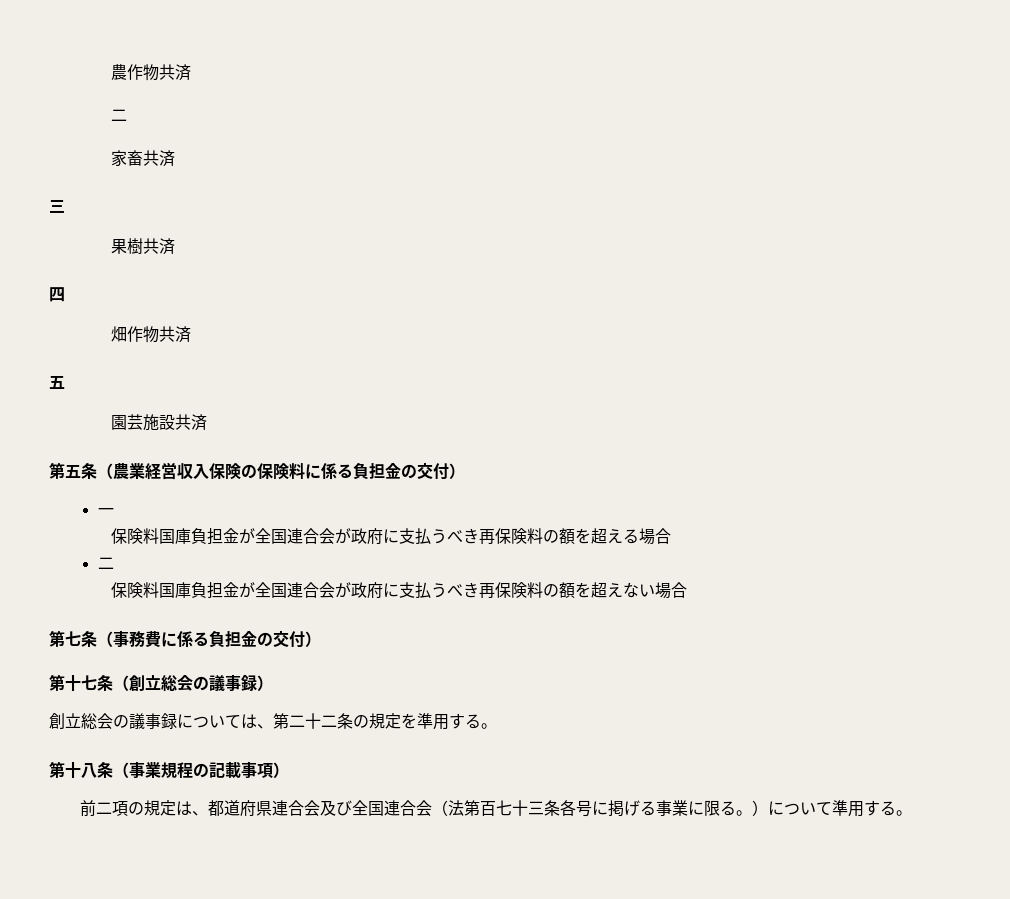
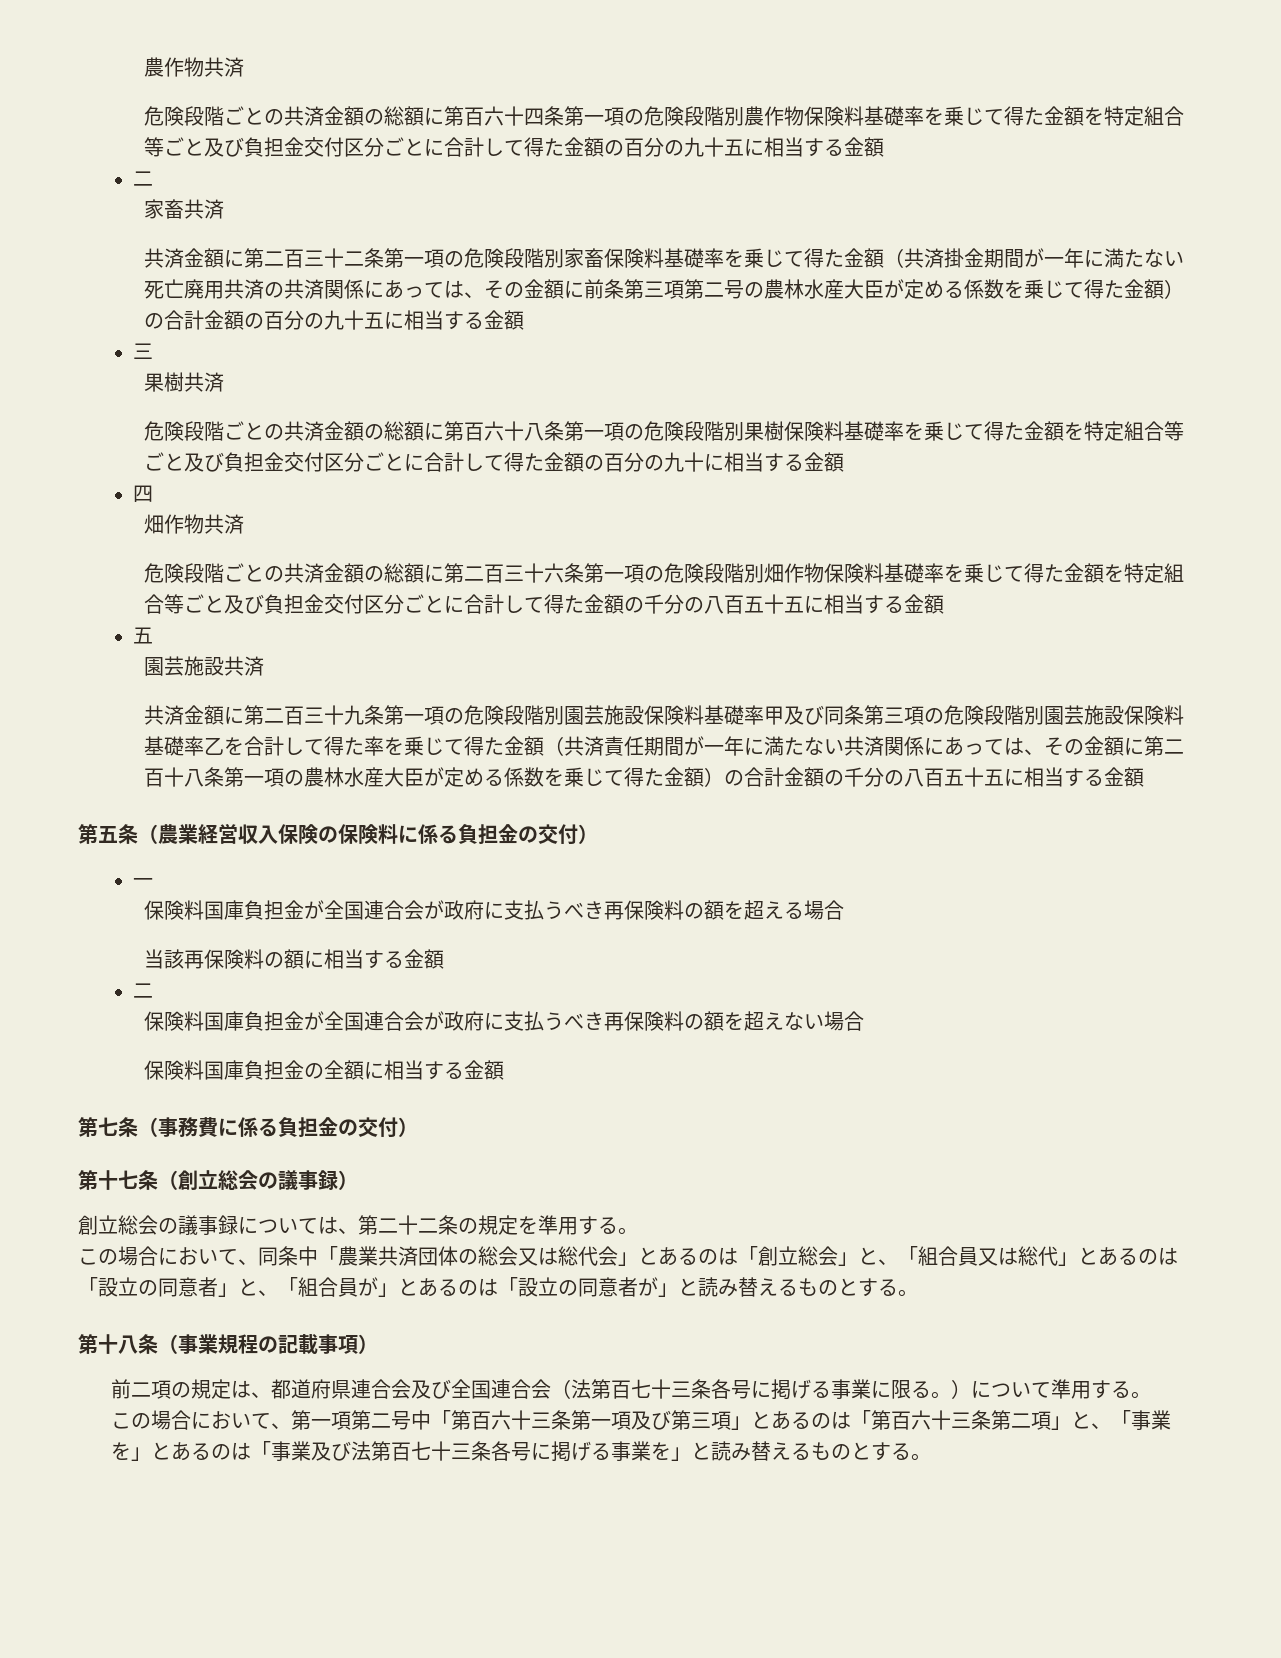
[111,109,128,121] [111,150,176,167] [49,200,65,213] [111,238,176,255] [49,287,65,302] [111,326,192,343] [49,376,65,389] [111,414,208,431] 二 // 家畜共済 // 三 // 果樹共済 // 四 // 畑作物共済 // 五 // 園芸施設共済 -> [144,106,1185,126] [144,137,885,157] [133,171,154,186] [144,199,225,219] [144,248,1185,268] [144,279,1185,299] [144,310,525,330] [133,343,154,359] [144,372,225,392] [144,421,1185,441] [144,452,845,472] [133,485,154,503] [144,514,245,534] [144,563,1185,583] [144,594,945,614] [133,627,154,644] [144,656,265,676] [144,705,1185,725] [144,736,1185,756] [144,767,1145,787] 危険段階ごとの共済金額の総額に第百六十四条第一項の危険段階別農作物保険料基礎率を乗じて得た金額を特定組合等ごと及び負担金交付区分ごとに合計して得た金額の百分の九十五に相当する金額 // 二 // 家畜共済 // 共済金額に第二百三十二条第一項の危険段階別家畜保険料基礎率を乗じて得た金額（共済掛金期間が一年に満たない死亡廃用共済の共済関係にあっては、その金額に前条第三項第二号の農林水産大臣が定める係数を乗じて得た金額）の合計金額の百分の九十五に相当する金額 // 三 // 果樹共済 // 危険段階ごとの共済金額の総額に第百六十八条第一項の危険段階別果樹保険料基礎率を乗じて得た金額を特定組合等ごと及び負担金交付区分ごとに合計して得た金額の百分の九十に相当する金額 // 四 // 畑作物共済 // 危険段階ごとの共済金額の総額に第二百三十六条第一項の危険段階別畑作物保険料基礎率を乗じて得た金額を特定組合等ごと及び負担金交付区分ごとに合計して得た金額の千分の八百五十五に相当する金額 // 五 // 園芸施設共済 // 共済金額に第二百三十九条第一項の危険段階別園芸施設保険料基礎率甲及び同条第三項の危険段階別園芸施設保険料基礎率乙を合計して得た率を乗じて得た金額（共済責任期間が一年に満たない共済関係にあっては、その金額に第二百十八条第一項の農林水産大臣が定める係数を乗じて得た金額）の合計金額の千分の八百五十五に相当する金額
(672, 536) none -> [144,949,445,969] // 当該再保険料の額に相当する金額
(688, 590) none -> [144,1060,505,1080] // 保険料国庫負担金の全額に相当する金額
(497, 726) none -> [78,1246,1178,1266] [78,1277,918,1297] // この場合において、同条中「農業共済団体の総会又は総代会」とあるのは「創立総会」と、「組合員又は総代」とあるのは「設立の同意者」と、「組合員が」とあるのは「設立の同意者が」と読み替えるものとする。
(913, 813) none -> [111,1410,1172,1430] [111,1441,932,1462] // この場合において、第一項第二号中「第百六十三条第一項及び第三項」とあるのは「第百六十三条第二項」と、「事業を」とあるのは「事業及び法第百七十三条各号に掲げる事業を」と読み替えるものとする。

